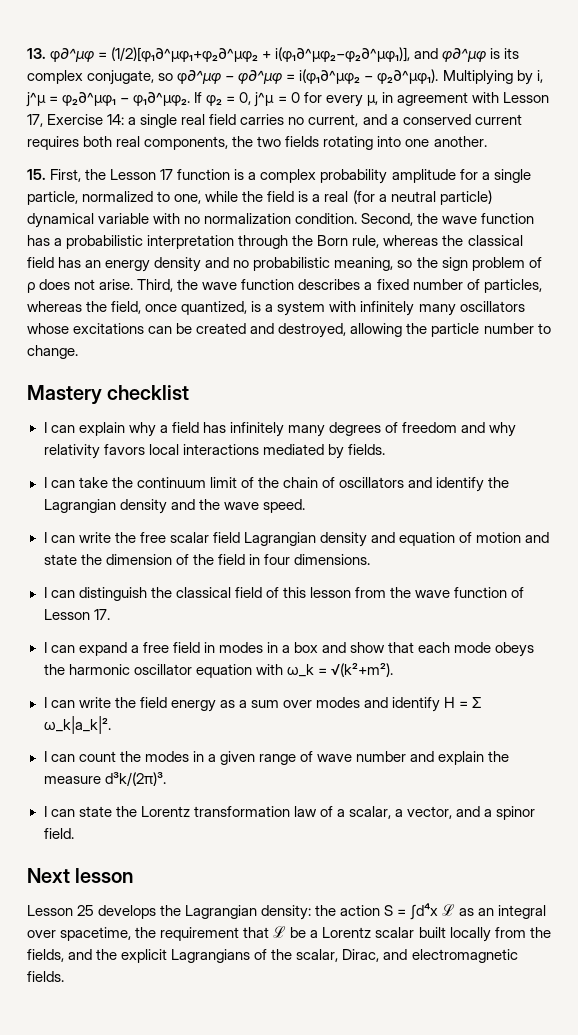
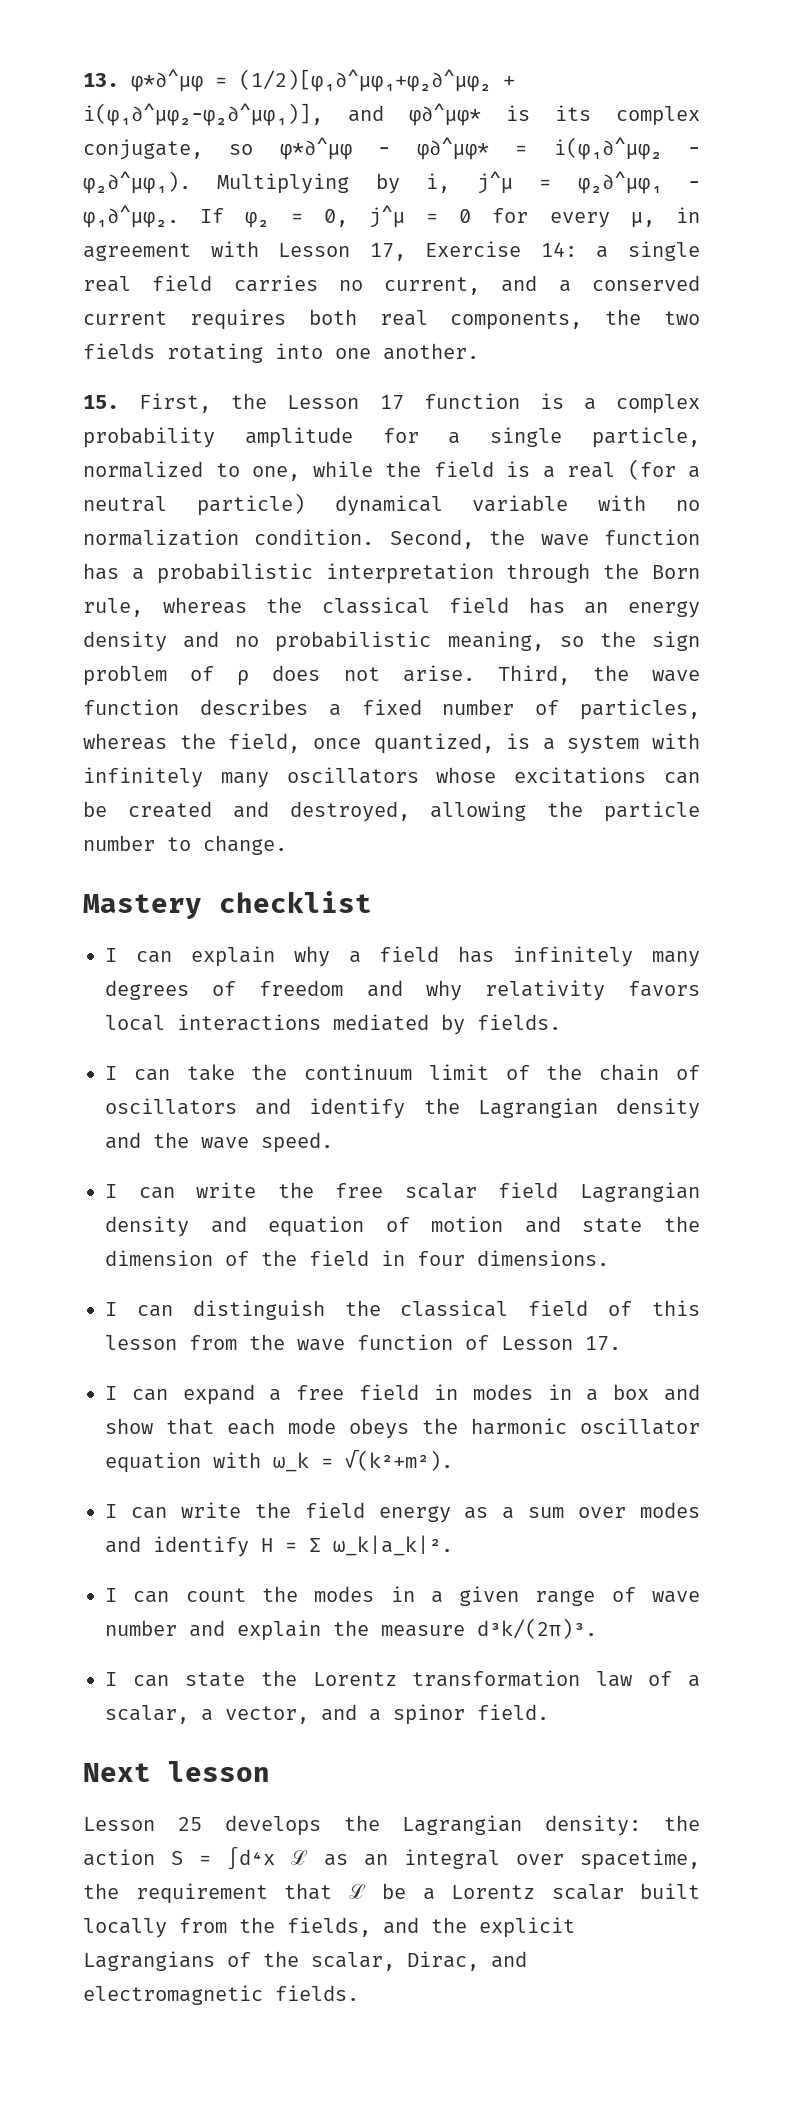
[50,48,96,62] φ∂^μφ -> [131,69,203,92] φ*∂^μφ
[442,48,488,62] φ∂^μφ -> [409,103,481,126] φ∂^μφ*
[177,70,284,84] φ∂^μφ − φ∂^μφ -> [279,137,489,160] φ*∂^μφ − φ∂^μφ*

